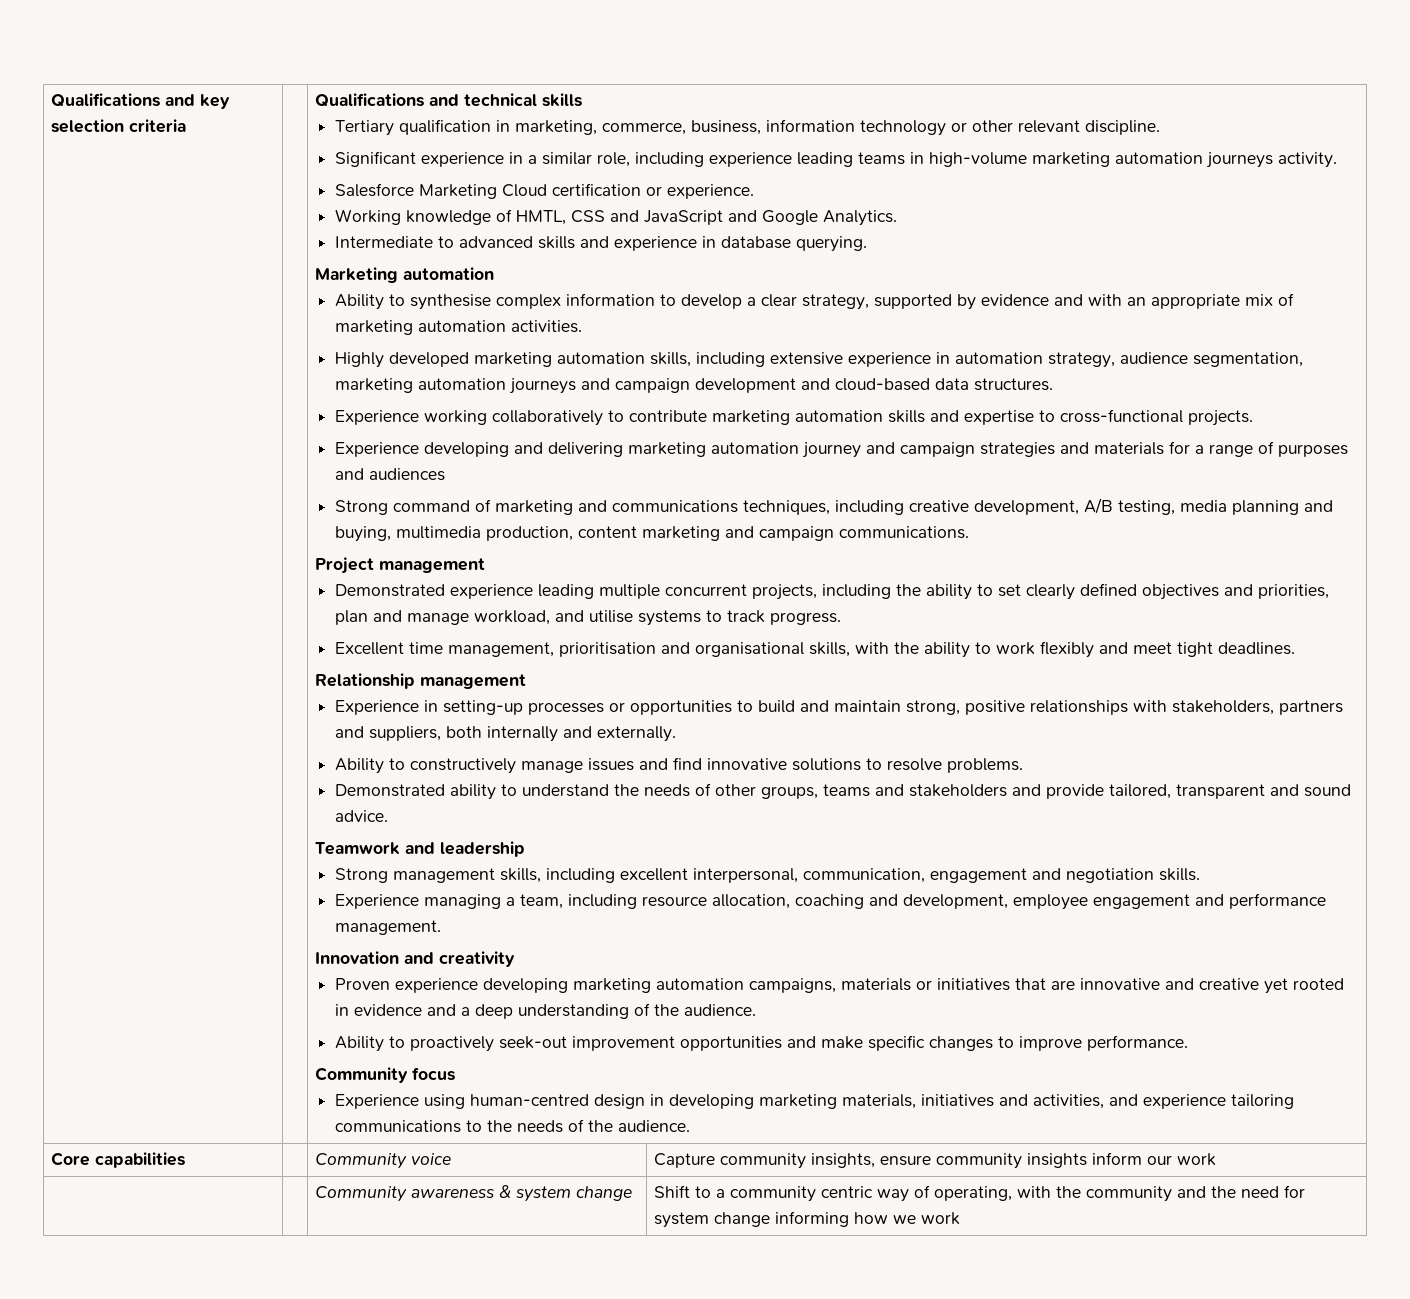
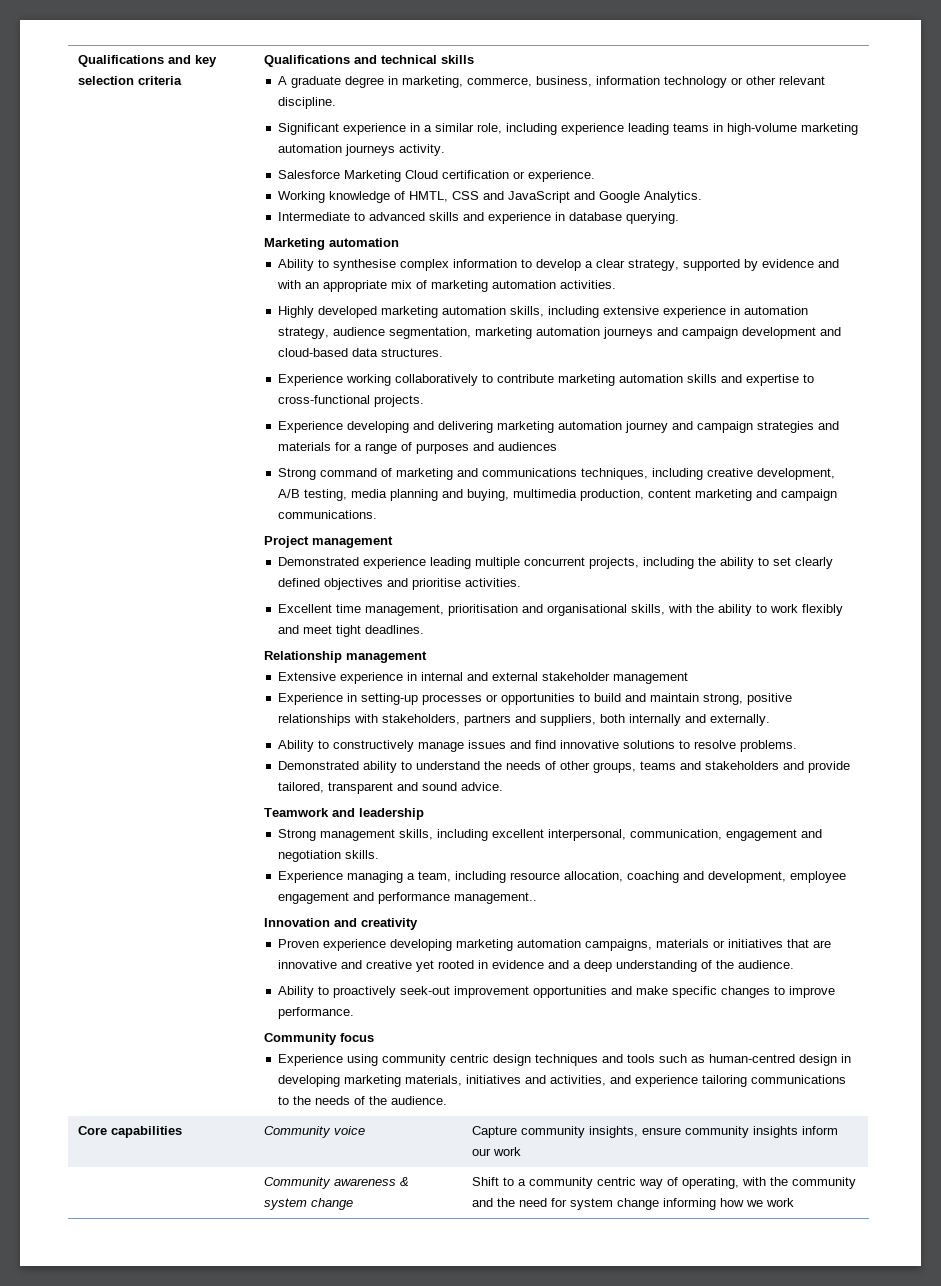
[334,119,491,136] Tertiary qualification -> [277,76,384,88] A graduate degree
[1257,584,1329,599] [334,610,841,626] priorities, plan and manage workload, and utilise systems to track progress. -> [411,578,521,590] prioritise activities.
(527, 681) none -> [277,672,688,684] // Extensive experience in internal and external stakeholder management
[334,920,441,935] management. -> [453,892,537,904] management..
(465, 1101) none -> [381,1054,705,1066] community centric design techniques and tools such as

